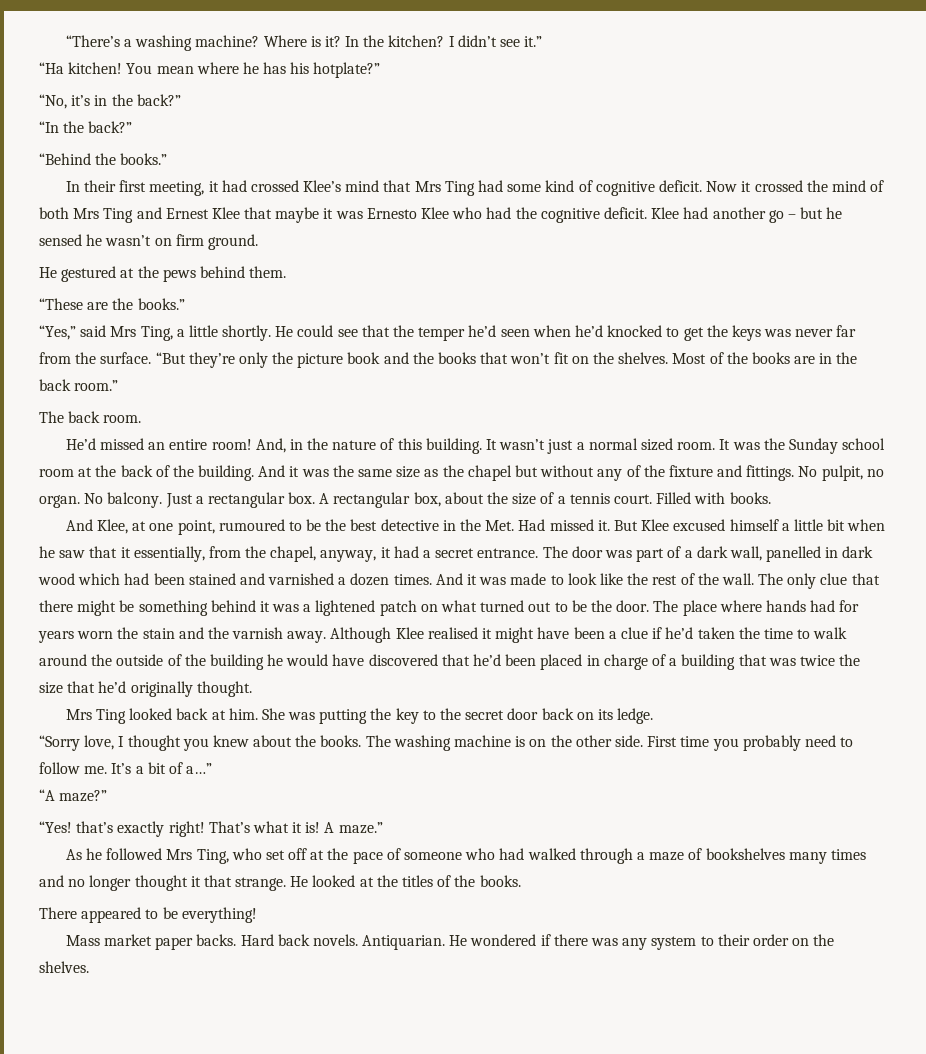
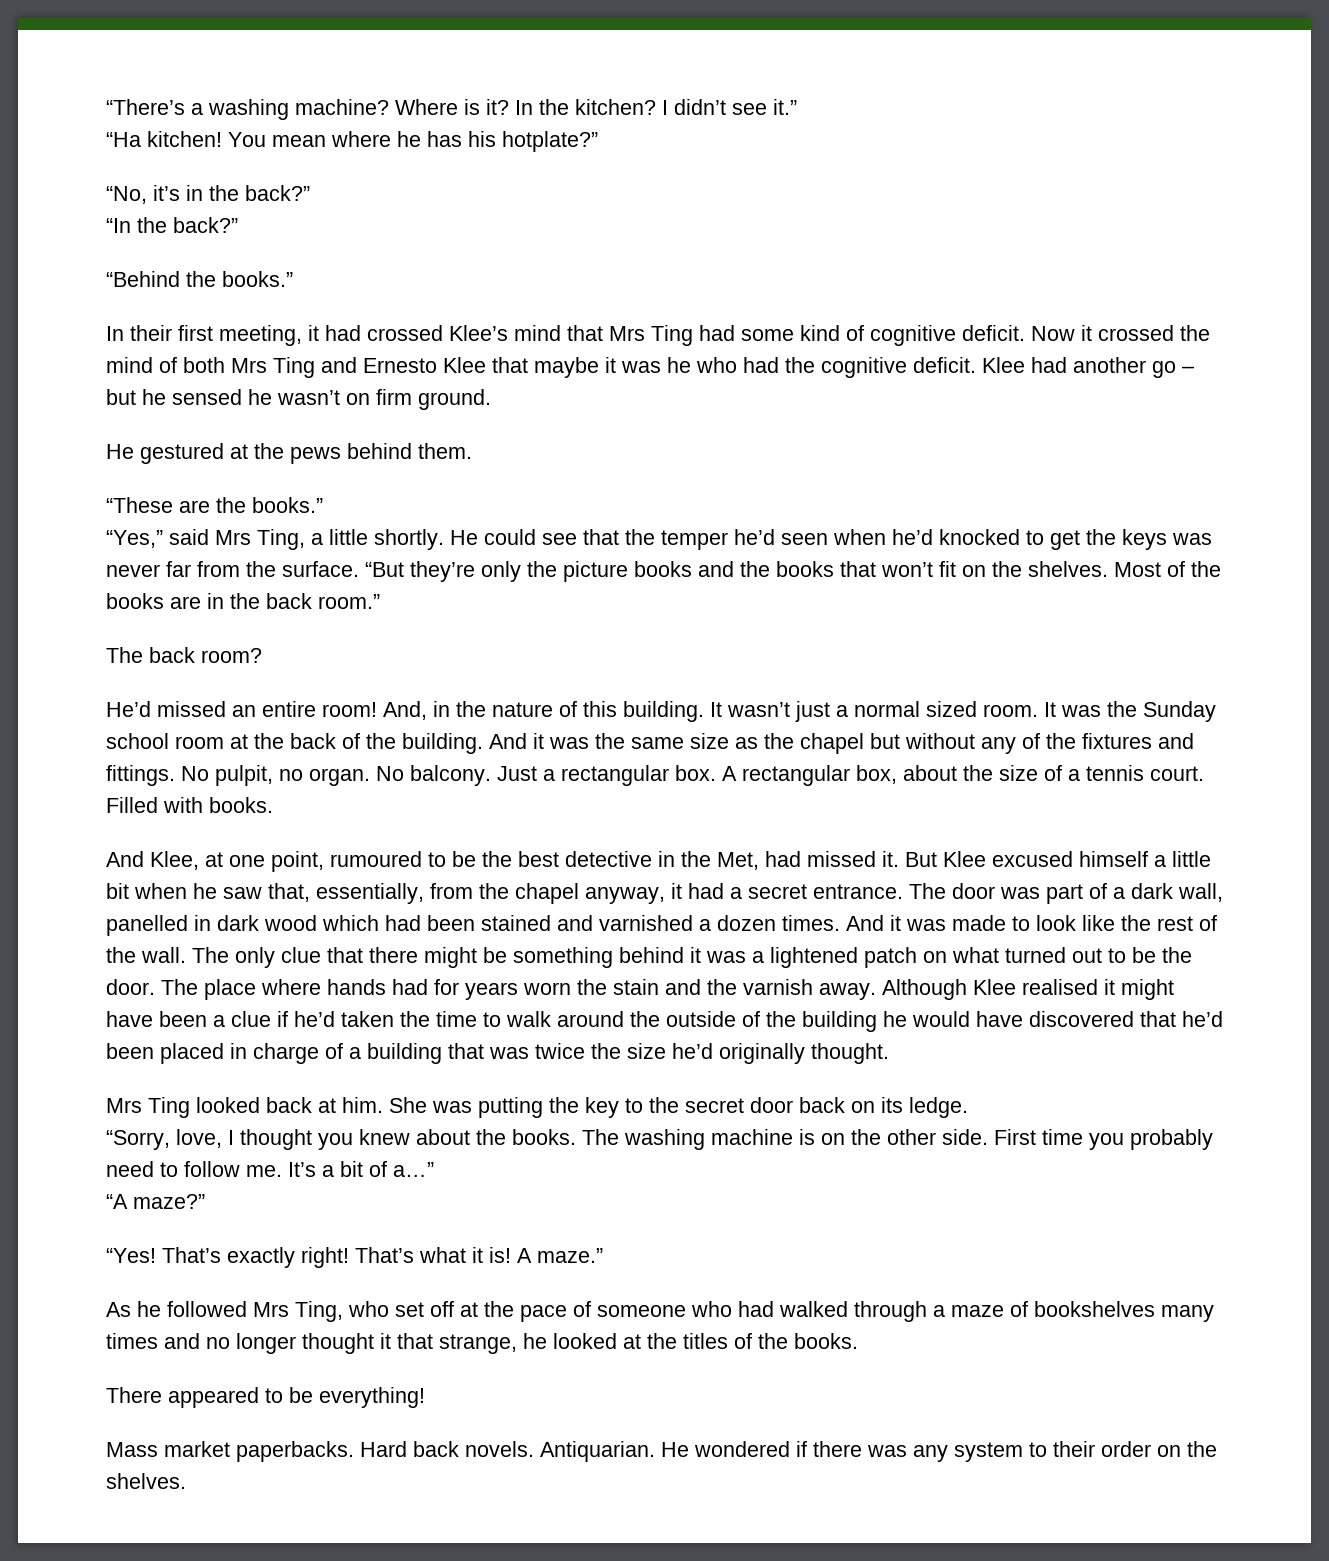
[165,208,209,219] Ernest -> [363,358,437,373] Ernesto
[366,207,450,219] Ernesto Klee -> [667,357,691,373] he
[347,352,381,364] book -> [634,561,692,577] books
[103,415,142,423] room. -> [201,648,262,663] room?
[668,465,713,477] fixture -> [1082,733,1152,749] fixtures
[485,519,546,531] Met. Had -> [717,851,801,870] Met, had
[89,546,131,558] that it -> [268,883,310,902] that,
[270,546,317,562] chapel, -> [515,883,579,904] chapel
[67,681,96,693] that -> (666, 1051) none
[39,735,80,751] “Sorry -> [106,1130,170,1150] “Sorry,
[76,821,114,833] that’s -> [162,1247,221,1263] That’s
[235,876,309,891] strange. He -> [439,1333,547,1354] strange, he
[155,934,237,950] paper backs. -> [236,1441,354,1462] paperbacks.

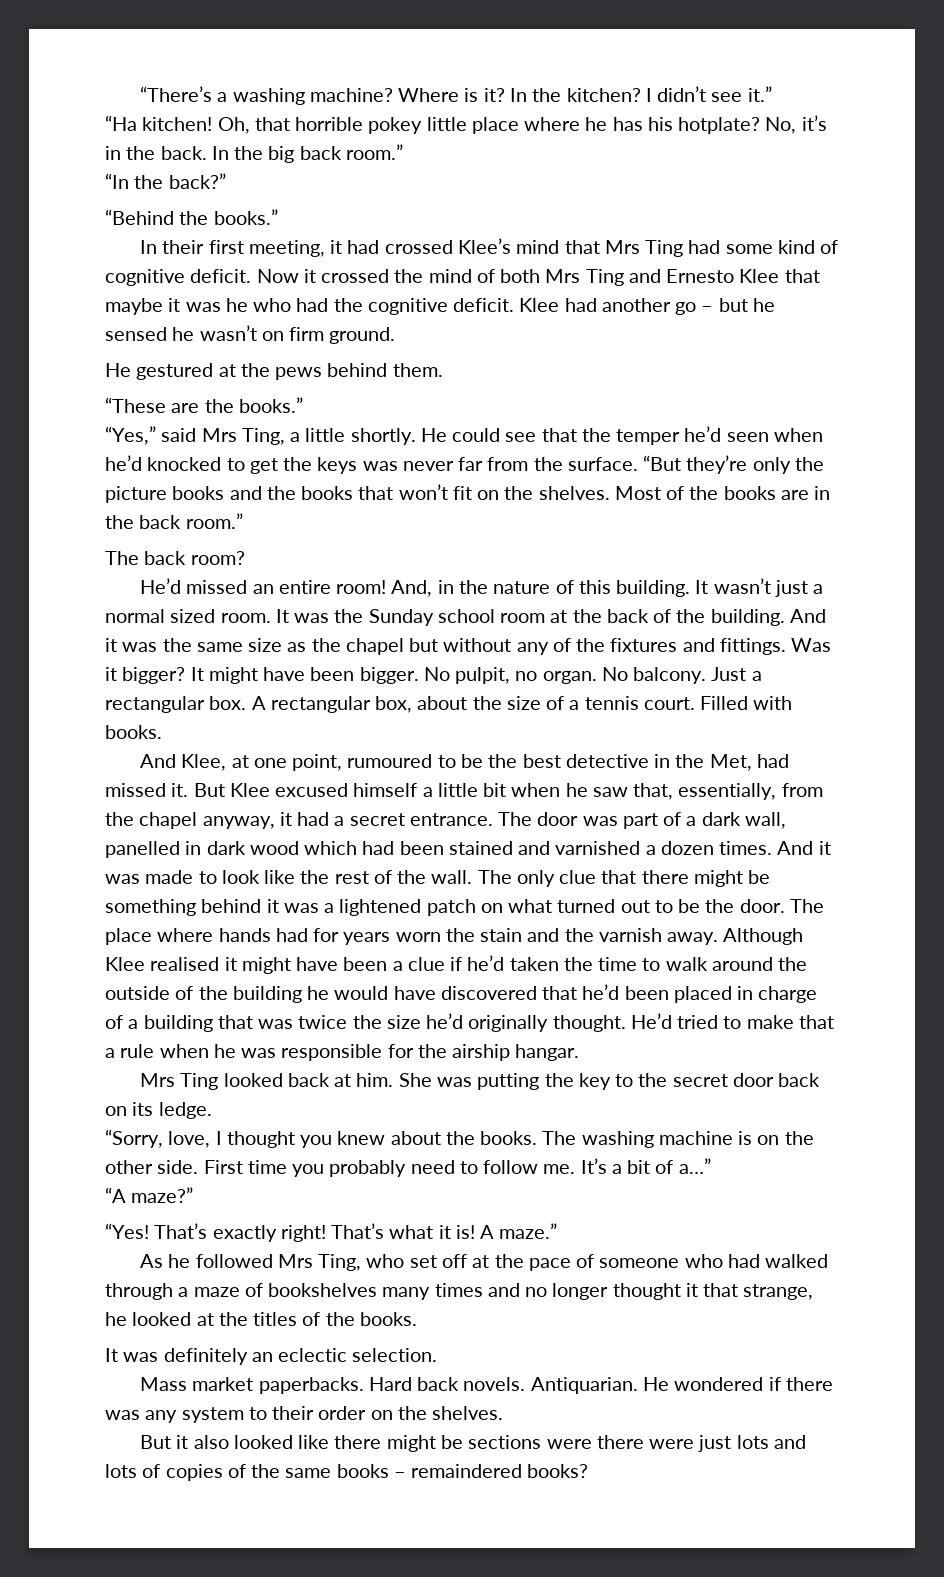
[228,132,326,147] You mean -> [217,117,519,134] Oh, that horrible pokey little place
[502,131,598,152] [106,186,147,204] hotplate?” // “No, -> [678,117,797,134] hotplate? No,
[245,185,310,201] back?” -> [160,144,403,163] back. In the big back room.”
(175, 775) none -> [791,638,832,652] [105,667,419,684] Was it bigger? It might have been bigger.
(889, 1053) none -> [630,1013,834,1029] [105,1044,580,1061] He’d tried to make that a rule when he was responsible for the airship hangar.
[106,1387,425,1408] There appeared to be everything! -> [105,1348,438,1365] It was definitely an eclectic selection.
(186, 1481) none -> [140,1435,806,1452] [105,1464,589,1481] // But it also looked like there might be sections were there were just lots and lots of copies of the same books – remaindered books?

